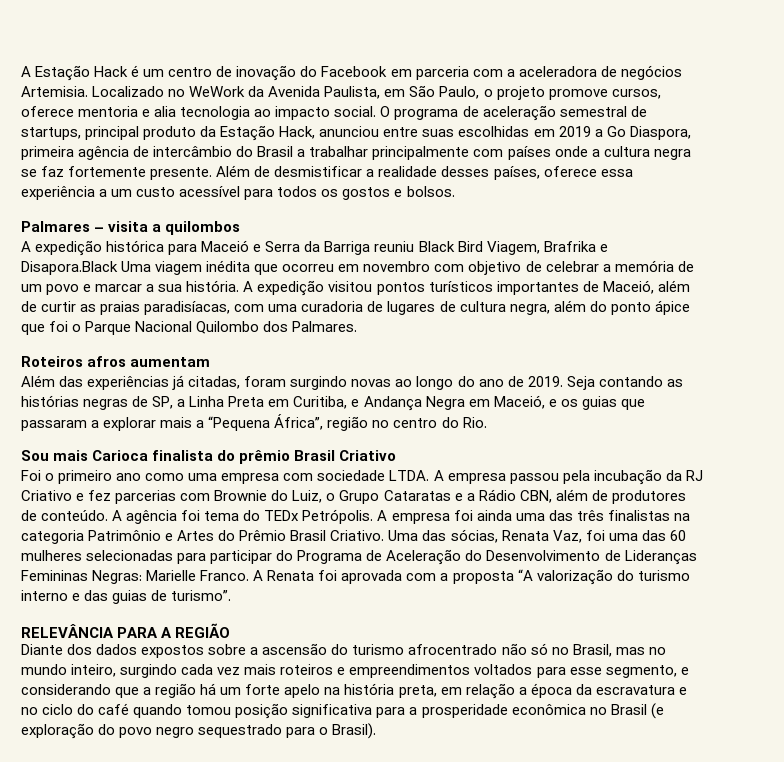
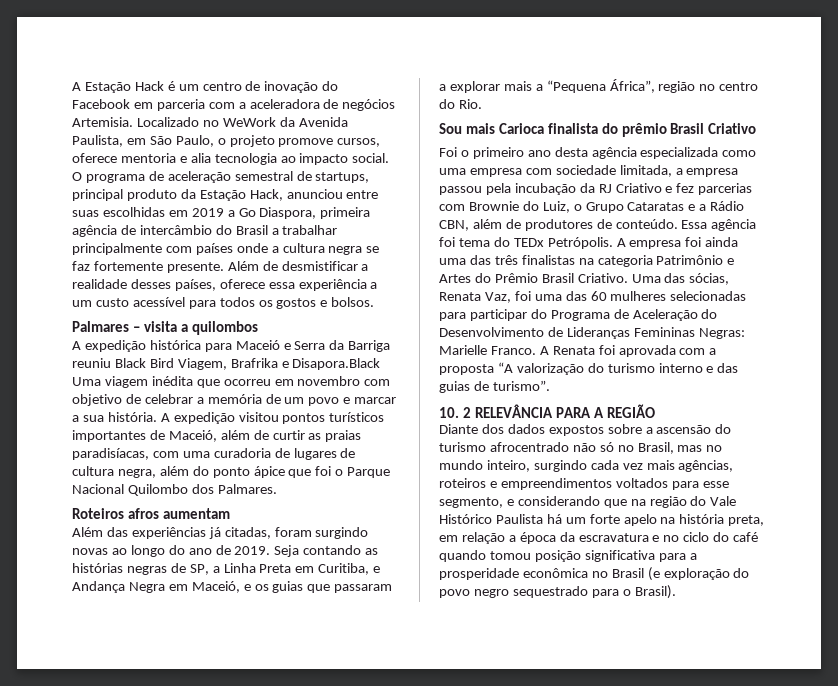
(142, 477) none -> [554,147,719,159] desta agência especializada
[389,470,444,481] LTDA. A -> [619,165,683,177] limitada, a
[112,510,123,521] A -> [681,220,708,229] Essa
(232, 595) none -> [439,407,471,418] 10. 2
(277, 669) none -> [678,460,734,472] agências,
[143,683,197,698] a região -> [630,496,737,508] [439,514,543,524] na região do Vale Histórico Paulista

